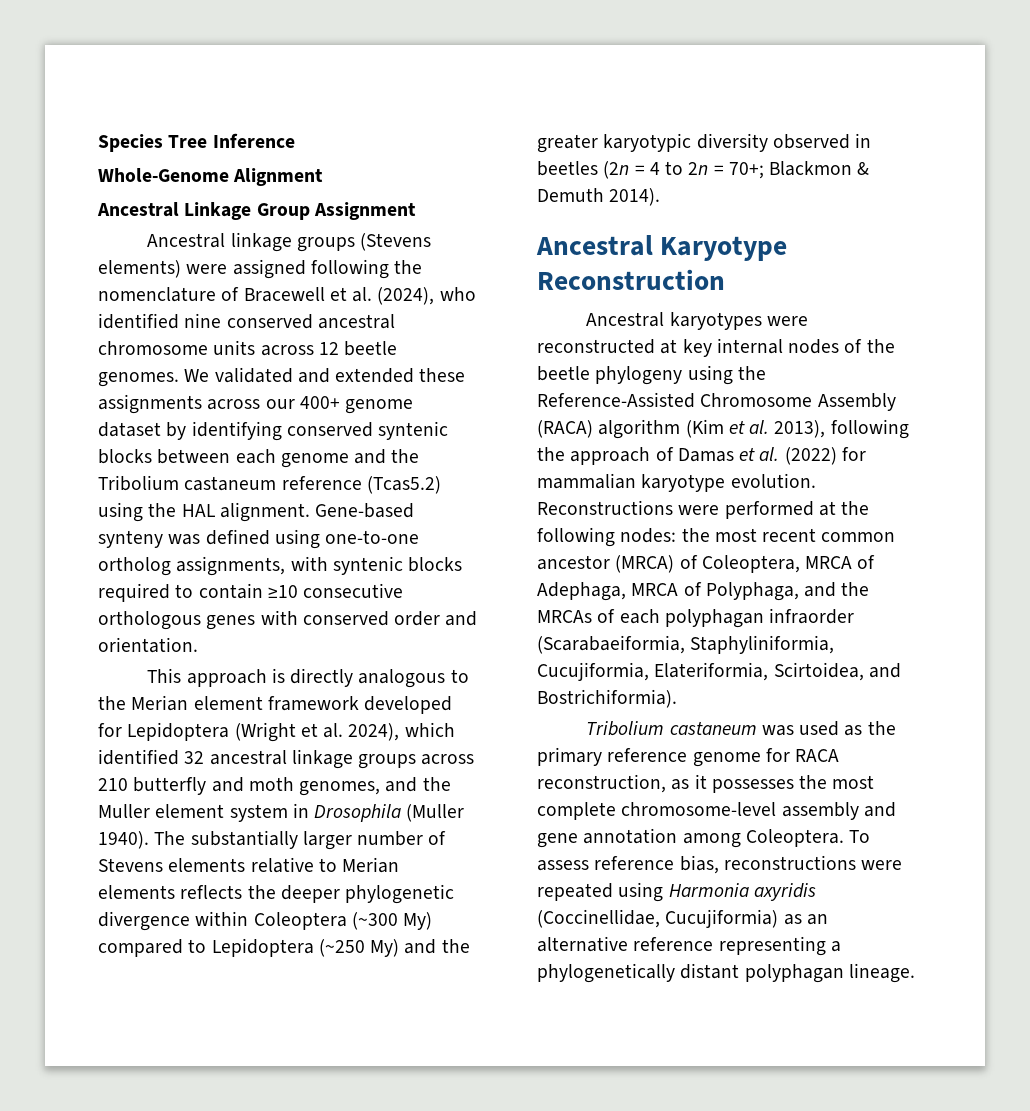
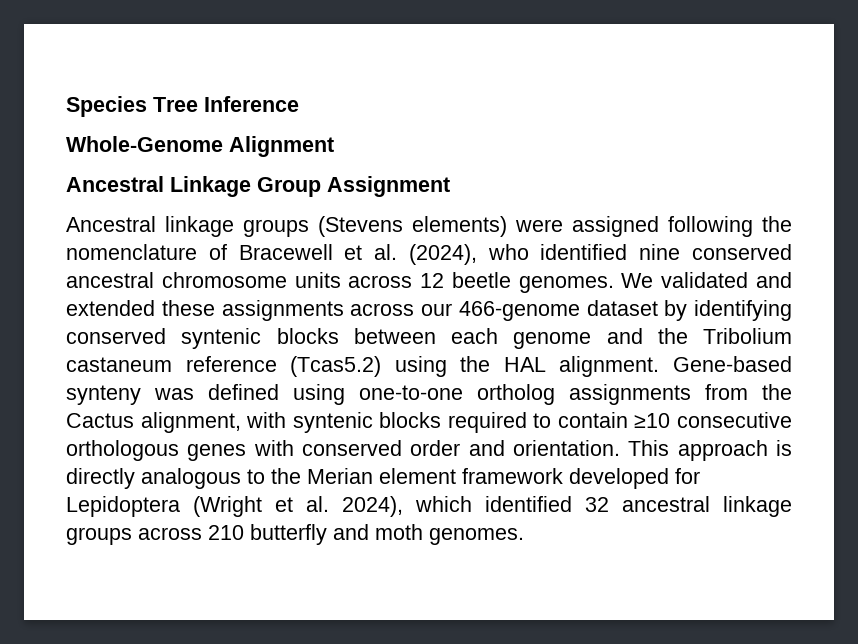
[299,396,414,414] 400+ genome -> [458,301,580,321] 466-genome
[176,556,286,576] assignments, -> [569,384,792,405] [66,412,241,433] assignments from the Cactus alignment,
(198, 645) // -> (620, 448) none
[299,777,451,796] [98,803,465,822] [98,830,447,850] [98,857,400,873] [98,884,455,904] [98,911,433,931] [98,938,470,957] [537,133,872,153] [537,161,870,179] [537,188,661,206] [536,235,788,261] [537,269,725,290] [586,312,808,330] [537,338,895,357] [537,365,766,385] [537,392,896,411] [537,419,909,439] [537,447,866,465] [537,473,816,492] [537,500,870,519] [537,527,896,547] [537,555,876,573] [537,582,870,601] [537,608,855,628] [537,635,835,654] [537,662,901,681] [537,689,677,708] [586,721,896,736] [537,747,840,767] [537,774,875,793] [537,802,896,820] [537,828,871,848] [537,855,903,874] [537,882,816,902] [537,909,828,928] [537,936,841,956] [537,963,915,983] genomes, and the Muller element system in Drosophila (Muller 1940). The substantially larger number of Stevens elements relative to Merian elements reflects the deeper phylogenetic divergence within Coleoptera (~300 My) compared to Lepidoptera (~250 My) and the greater karyotypic diversity observed in beetles (2n = 4 to 2n = 70+; Blackmon & Demuth 2014). // Ancestral Karyotype Reconstruction // Ancestral karyotypes were reconstructed at key internal nodes of the beetle phylogeny using the Reference-Assisted Chromosome Assembly (RACA) algorithm (Kim et al. 2013), following the approach of Damas et al. (2022) for mammalian karyotype evolution. Reconstructions were performed at the following nodes: the most recent common ancestor (MRCA) of Coleoptera, MRCA of Adephaga, MRCA of Polyphaga, and the MRCAs of each polyphagan infraorder (Scarabaeiformia, Staphyliniformia, Cucujiformia, Elateriformia, Scirtoidea, and Bostrichiformia). // Tribolium castaneum was used as the primary reference genome for RACA reconstruction, as it possesses the most complete chromosome-level assembly and gene annotation among Coleoptera. To assess reference bias, reconstructions were repeated using Harmonia axyridis (Coccinellidae, Cucujiformia) as an alternative reference representing a phylogenetically distant polyphagan lineage. -> [429,528,524,545] genomes.

